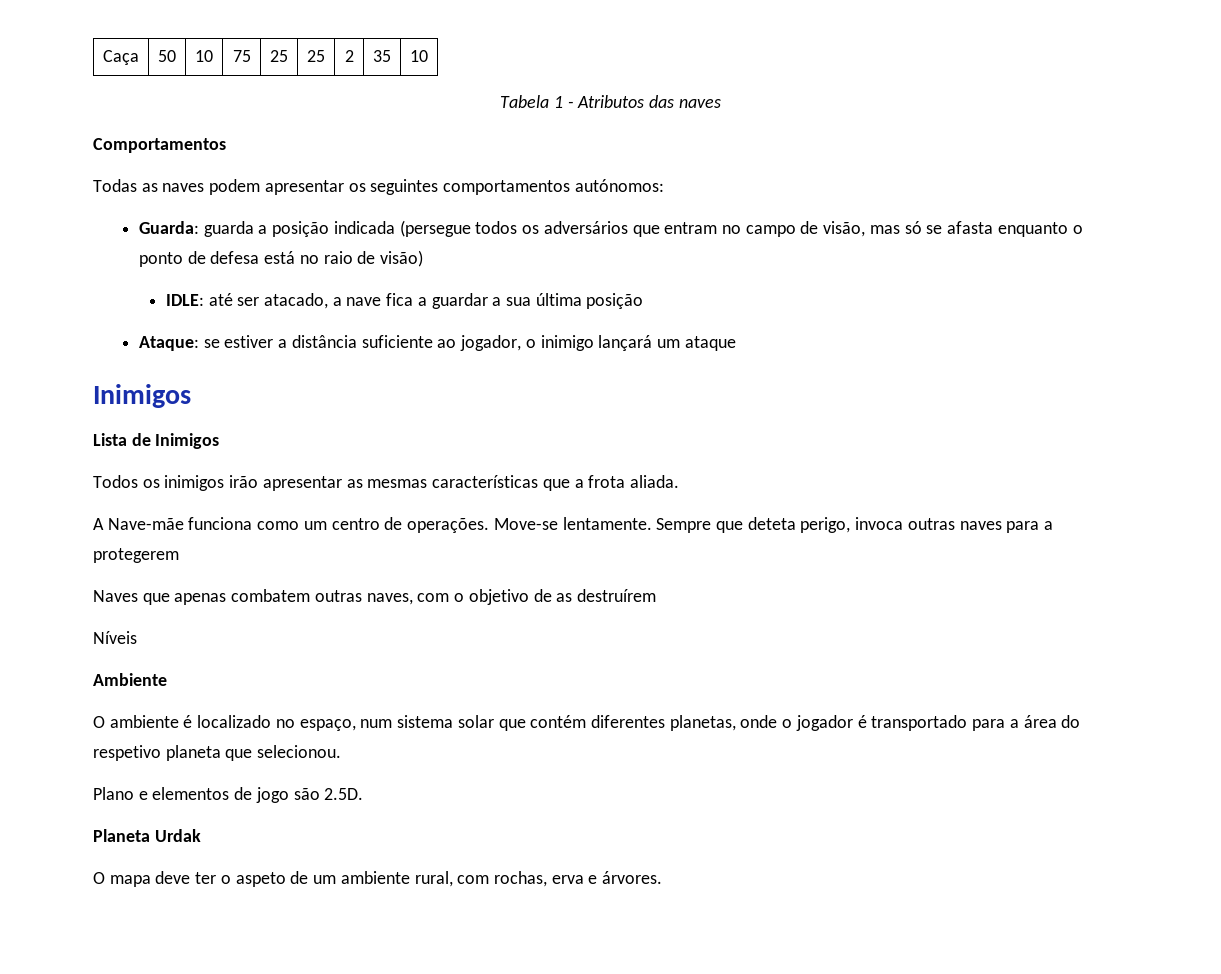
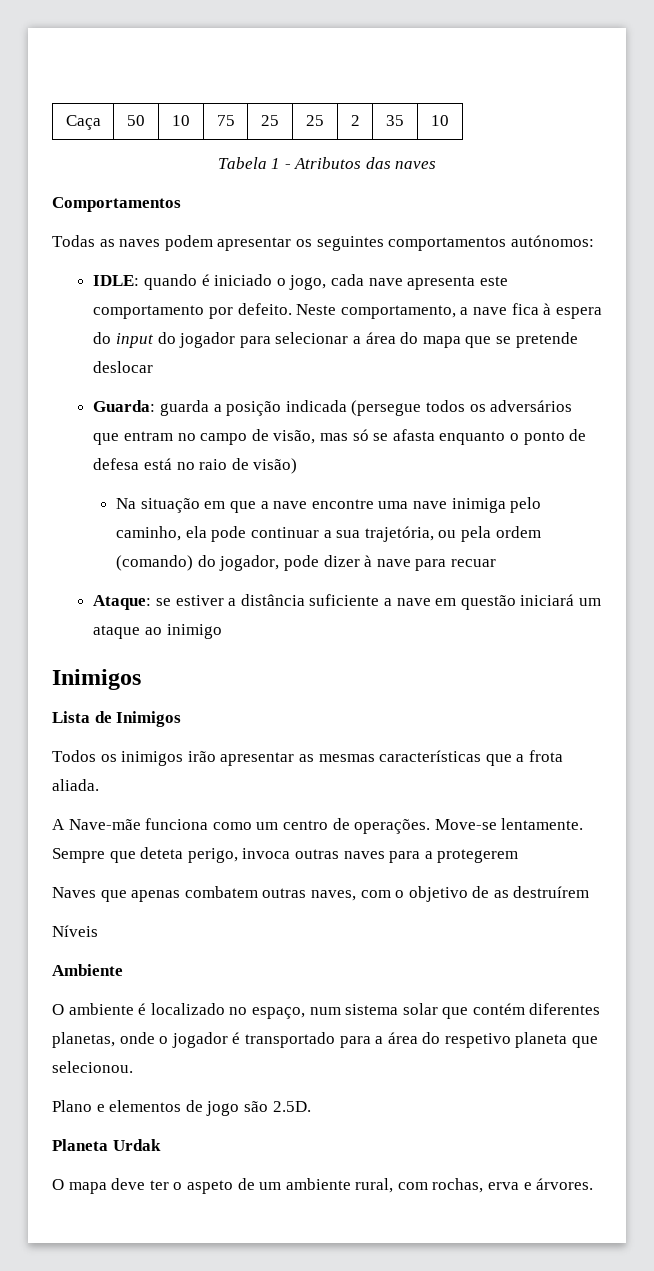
(664, 185) none -> [93,274,508,290] [93,303,602,319] [93,332,578,348] [93,361,154,373] // IDLE: quando é iniciado o jogo, cada nave apresenta este comportamento por defeito. Neste comportamento, a nave fica à espera do input do jogador para selecionar a área do mapa que se pretende deslocar
[165,293,644,309] IDLE: até ser atacado, a nave fica a guardar a sua última posição -> [116,497,542,513] [116,526,541,542] [116,555,496,571] Na situação em que a nave encontre uma nave inimiga pelo caminho, ela pode continuar a sua trajetória, ou pela ordem (comando) do jogador, pode dizer à nave para recuar
[437,335,653,351] ao jogador, o inimigo lançará -> [384,594,575,610] a nave em questão iniciará
(736, 343) none -> [145,624,222,639] ao inimigo

